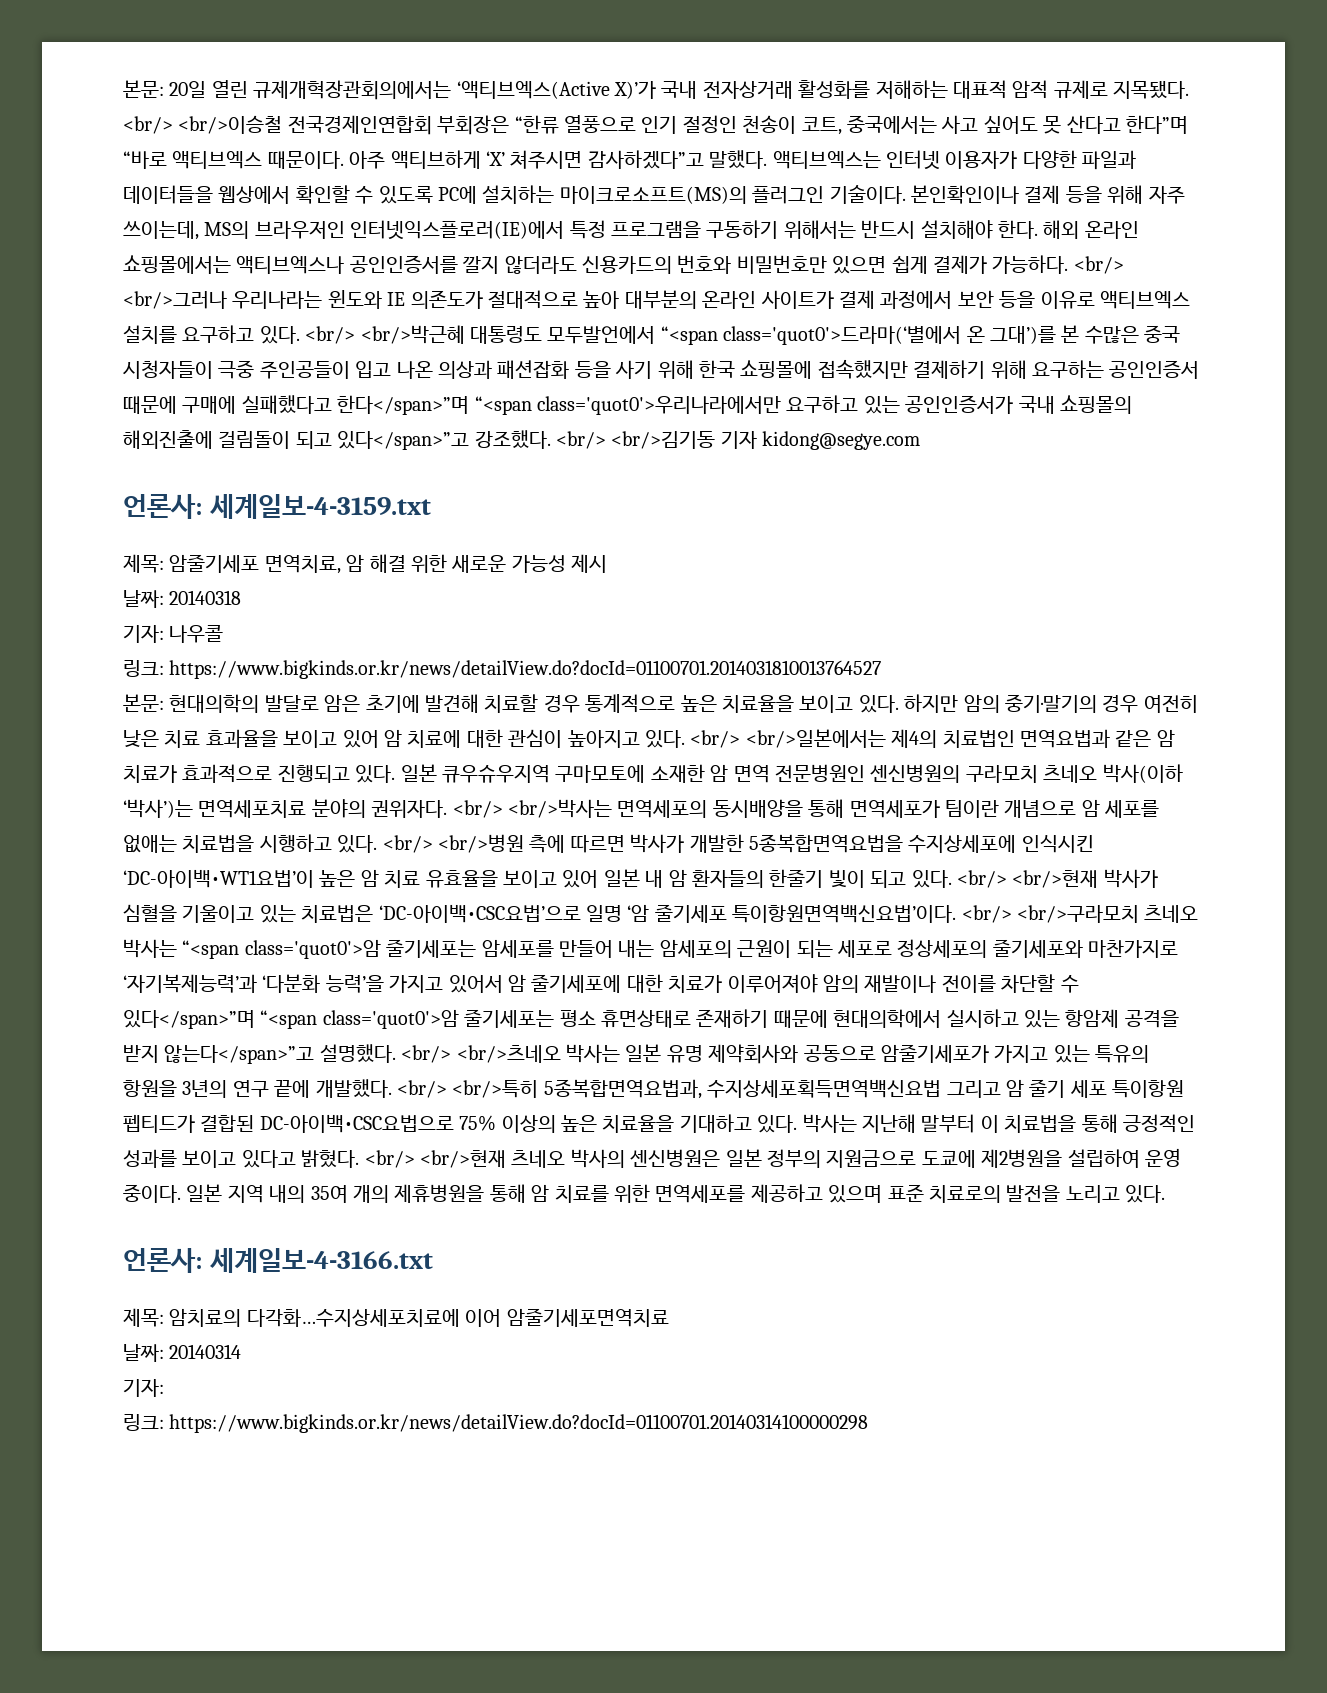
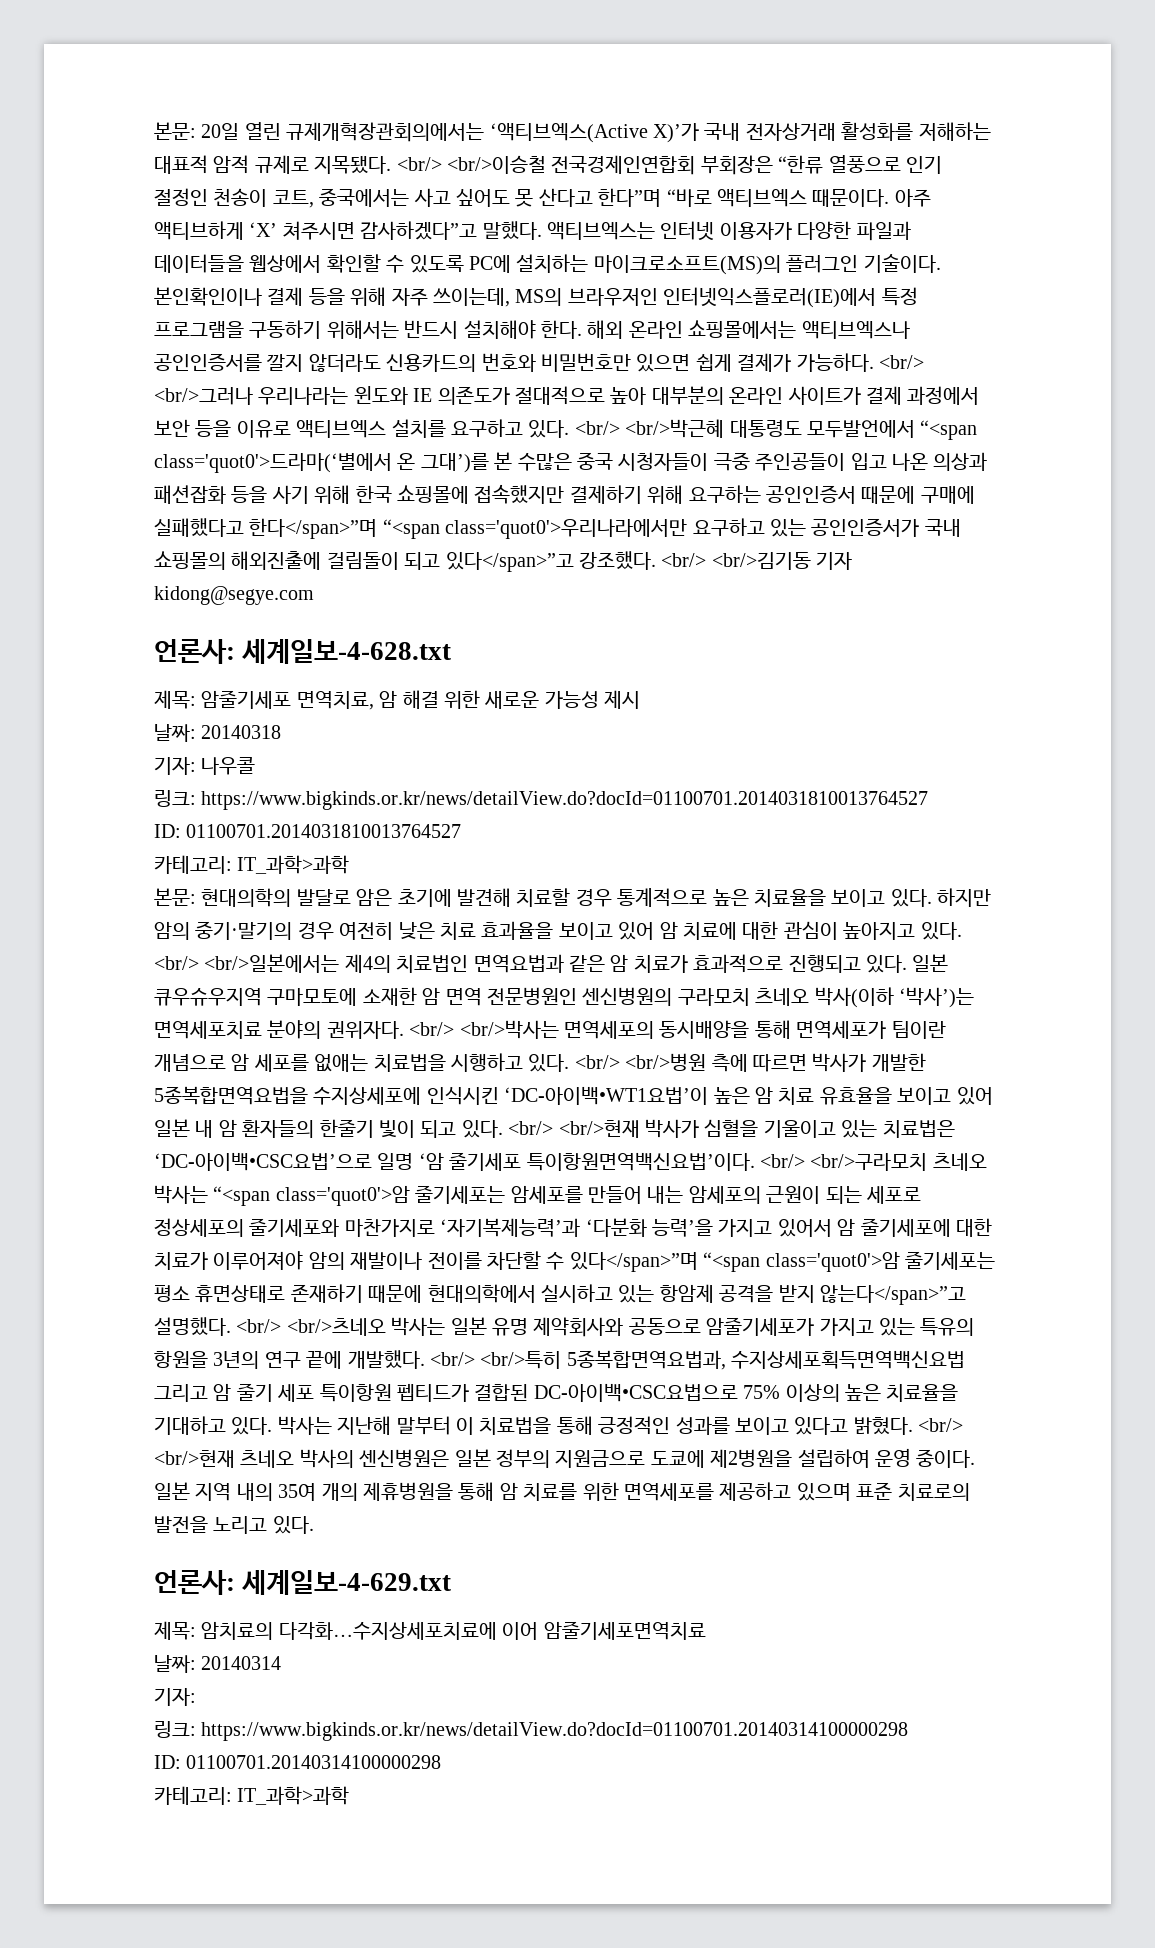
[210,494,432,519] 세계일보-4-3159.txt -> [242,639,452,664] 세계일보-4-628.txt
(882, 669) none -> [154,824,462,838] [154,855,350,874] // ID: 01100701.2014031810013764527 // 카테고리: IT_과학>과학
[210,1248,434,1273] 세계일보-4-3166.txt -> [242,1570,452,1595] 세계일보-4-629.txt
(869, 1423) none -> [154,1755,442,1769] [154,1786,350,1805] // ID: 01100701.20140314100000298 // 카테고리: IT_과학>과학

